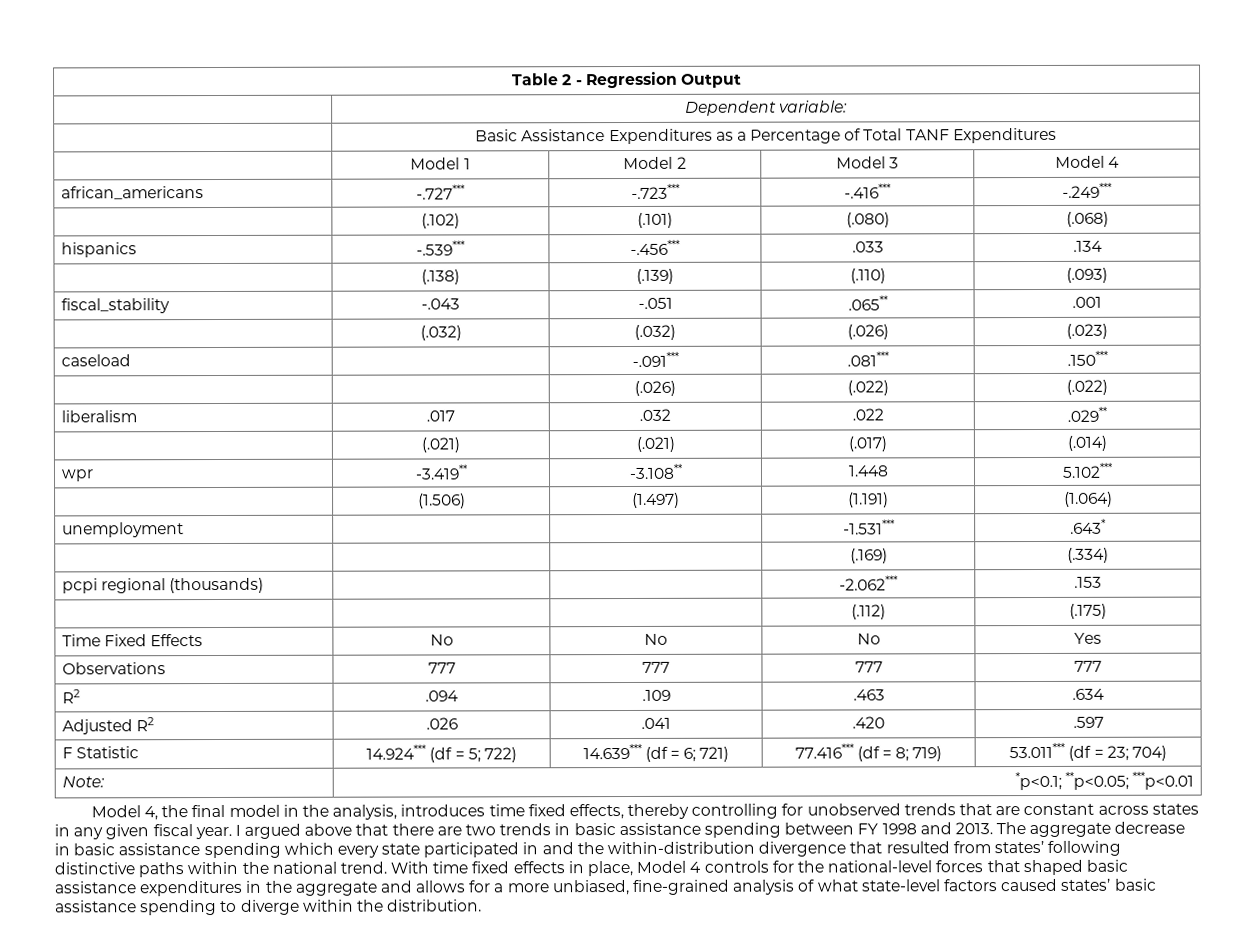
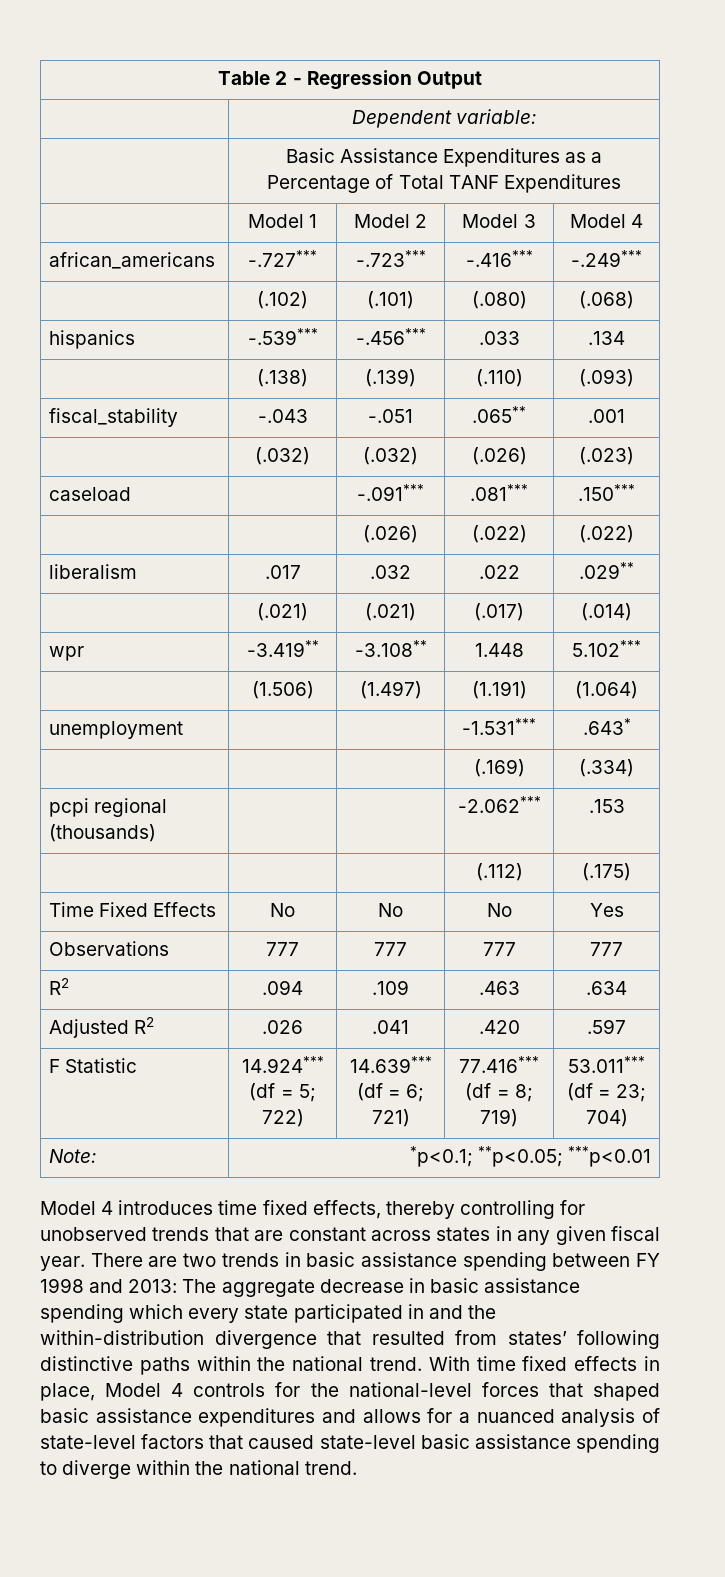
[144,804,398,821] 4, the final model in the analysis, -> [101,1201,114,1215] 4
[234,823,434,839] I argued above that there -> [90,1253,143,1267] There
[954,822,993,835] 2013. -> [128,1279,178,1293] 2013:
[245,880,378,896] in the aggregate -> (316, 1417) none
[506,879,731,896] more unbiased, fine-grained -> [476,1409,555,1423] nuanced
[816,879,859,892] what -> (660, 1415) none
[1000,878,1112,892] caused states’ -> [209,1435,416,1449] that caused state-level
[387,899,483,912] distribution. -> [228,1460,357,1475] national trend.

